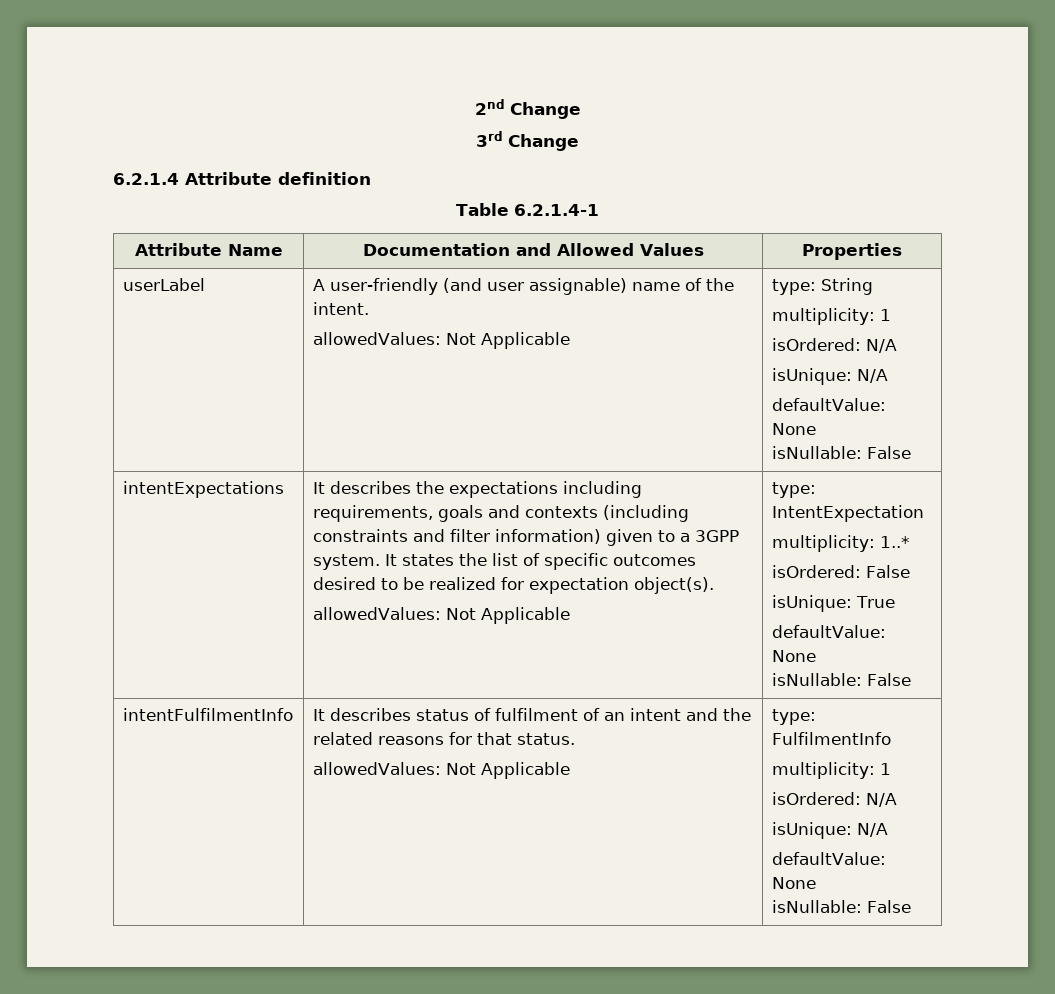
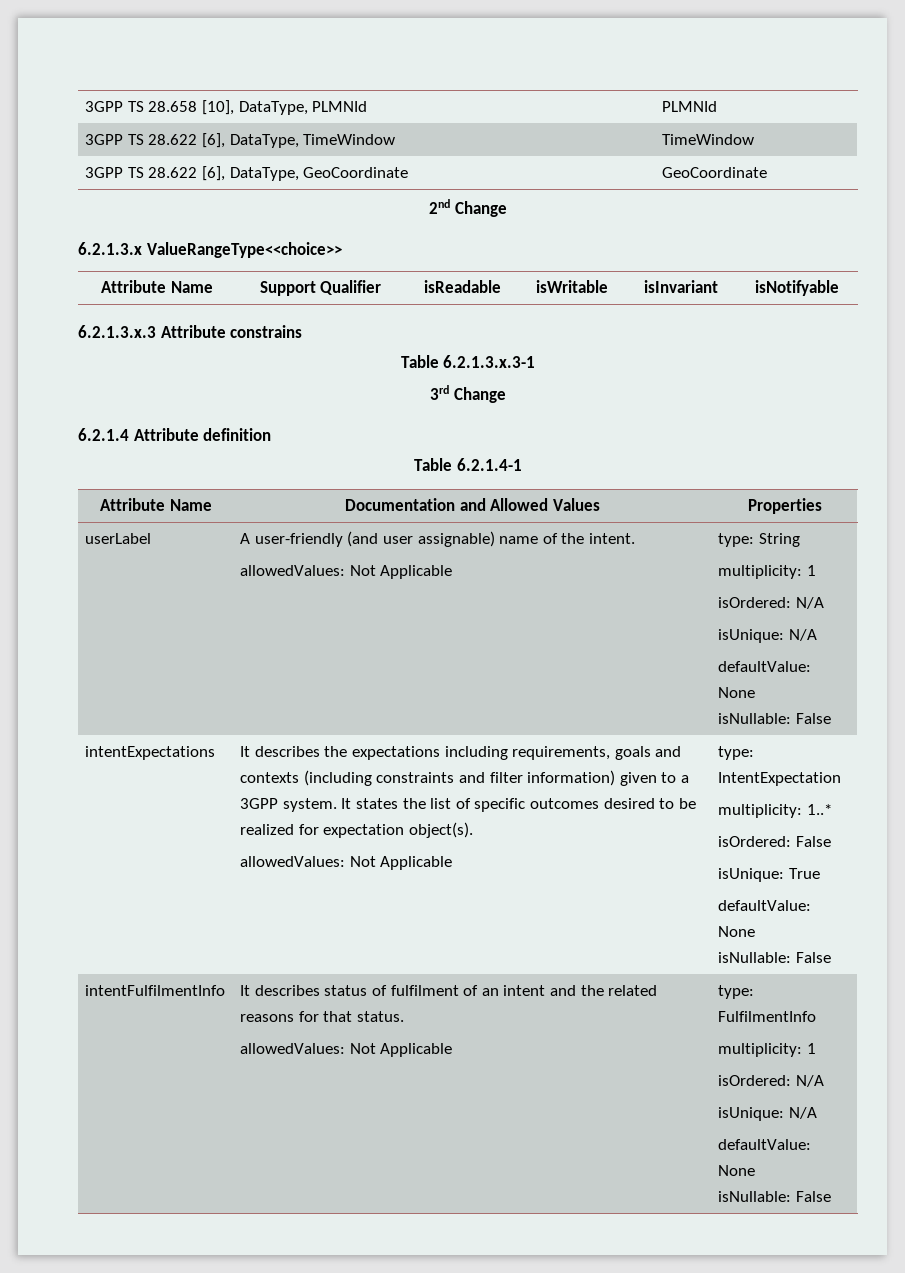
[474,99,581,119] 2nd Change -> [85,100,368,115] [662,101,718,112] [85,133,396,148] [662,134,755,145] [85,166,409,181] [662,167,768,178] [429,199,507,217] [78,242,342,258] [101,280,213,293] [259,280,382,296] [423,280,501,293] [536,280,608,293] [643,280,718,293] [754,280,839,296] [78,325,303,338] [400,355,536,368] 3GPP TS 28.658 [10], DataType, PLMNId | PLMNId // 3GPP TS 28.622 [6], DataType, TimeWindow | TimeWindow // 3GPP TS 28.622 [6], DataType, GeoCoordinate | GeoCoordinate // 2nd Change // 6.2.1.3.x ValueRangeType<<choice>> // Attribute Name | Support Qualifier | isReadable | isWritable | isInvariant | isNotifyable // 6.2.1.3.x.3 Attribute constrains // Table 6.2.1.3.x.3-1

